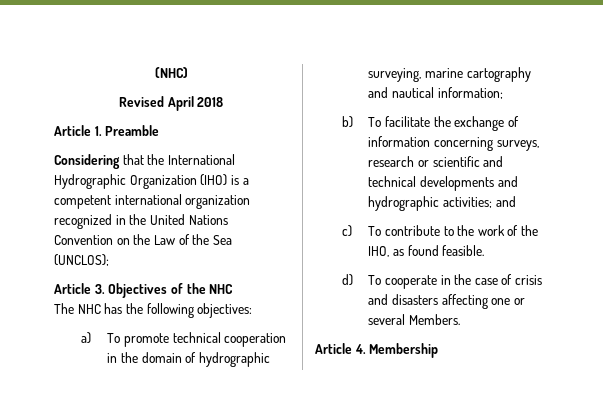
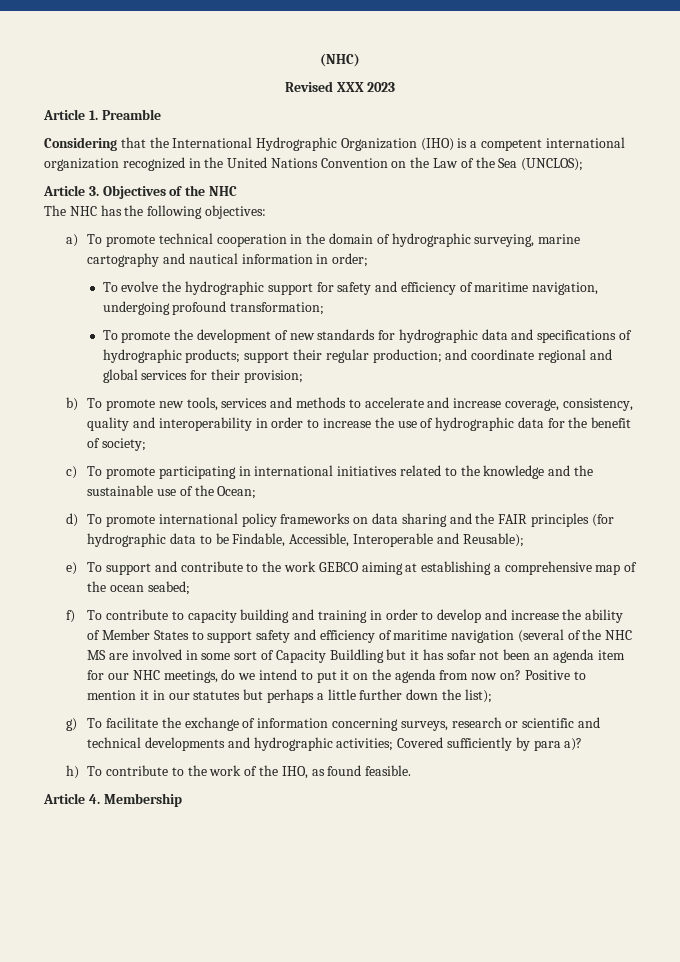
[167,96,224,111] April 2018 -> [336,82,396,92] XXX 2023
[437,87,503,99] [341,116,353,128] information; // b) -> [241,253,369,267] [102,281,599,295] [102,301,325,315] [102,329,633,343] [102,349,612,363] [102,369,303,383] [65,397,633,411] [87,417,632,431] [87,438,147,451] [65,465,593,479] [87,485,257,499] [65,513,614,527] [87,533,524,547] [65,561,638,575] [87,581,190,595] [65,609,624,623] [87,629,633,643] [87,649,625,663] [87,669,586,683] [87,689,492,703] [65,718,77,731] information in order; // To evolve the hydrographic support for safety and efficiency of maritime navigation, undergoing profound transformation; // To promote the development of new standards for hydrographic data and specifications of hydrographic products; support their regular production; and coordinate regional and global services for their provision; // b) To promote new tools, services and methods to accelerate and increase coverage, consistency, quality and interoperability in order to increase the use of hydrographic data for the benefit of society; // c) To promote participating in international initiatives related to the knowledge and the sustainable use of the Ocean; // d) To promote international policy frameworks on data sharing and the FAIR principles (for hydrographic data to be Findable, Accessible, Interoperable and Reusable); // e) To support and contribute to the work GEBCO aiming at establishing a comprehensive map of the ocean seabed; // f) To contribute to capacity building and training in order to develop and increase the ability of Member States to support safety and efficiency of maritime navigation (several of the NHC MS are involved in some sort of Capacity Buildling but it has sofar not been an agenda item for our NHC meetings, do we intend to put it on the agenda from now on? Positive to mention it in our statutes but perhaps a little further down the list); // g)
[495,196,516,207] [341,225,352,237] and // c) -> [397,737,583,751] [65,765,79,779] Covered sufficiently by para a)? // h)
[341,274,543,289] [368,294,525,309] [368,314,460,325] // d) To cooperate in the case of crisis and disasters affecting one or several Members. -> (412, 770) none

